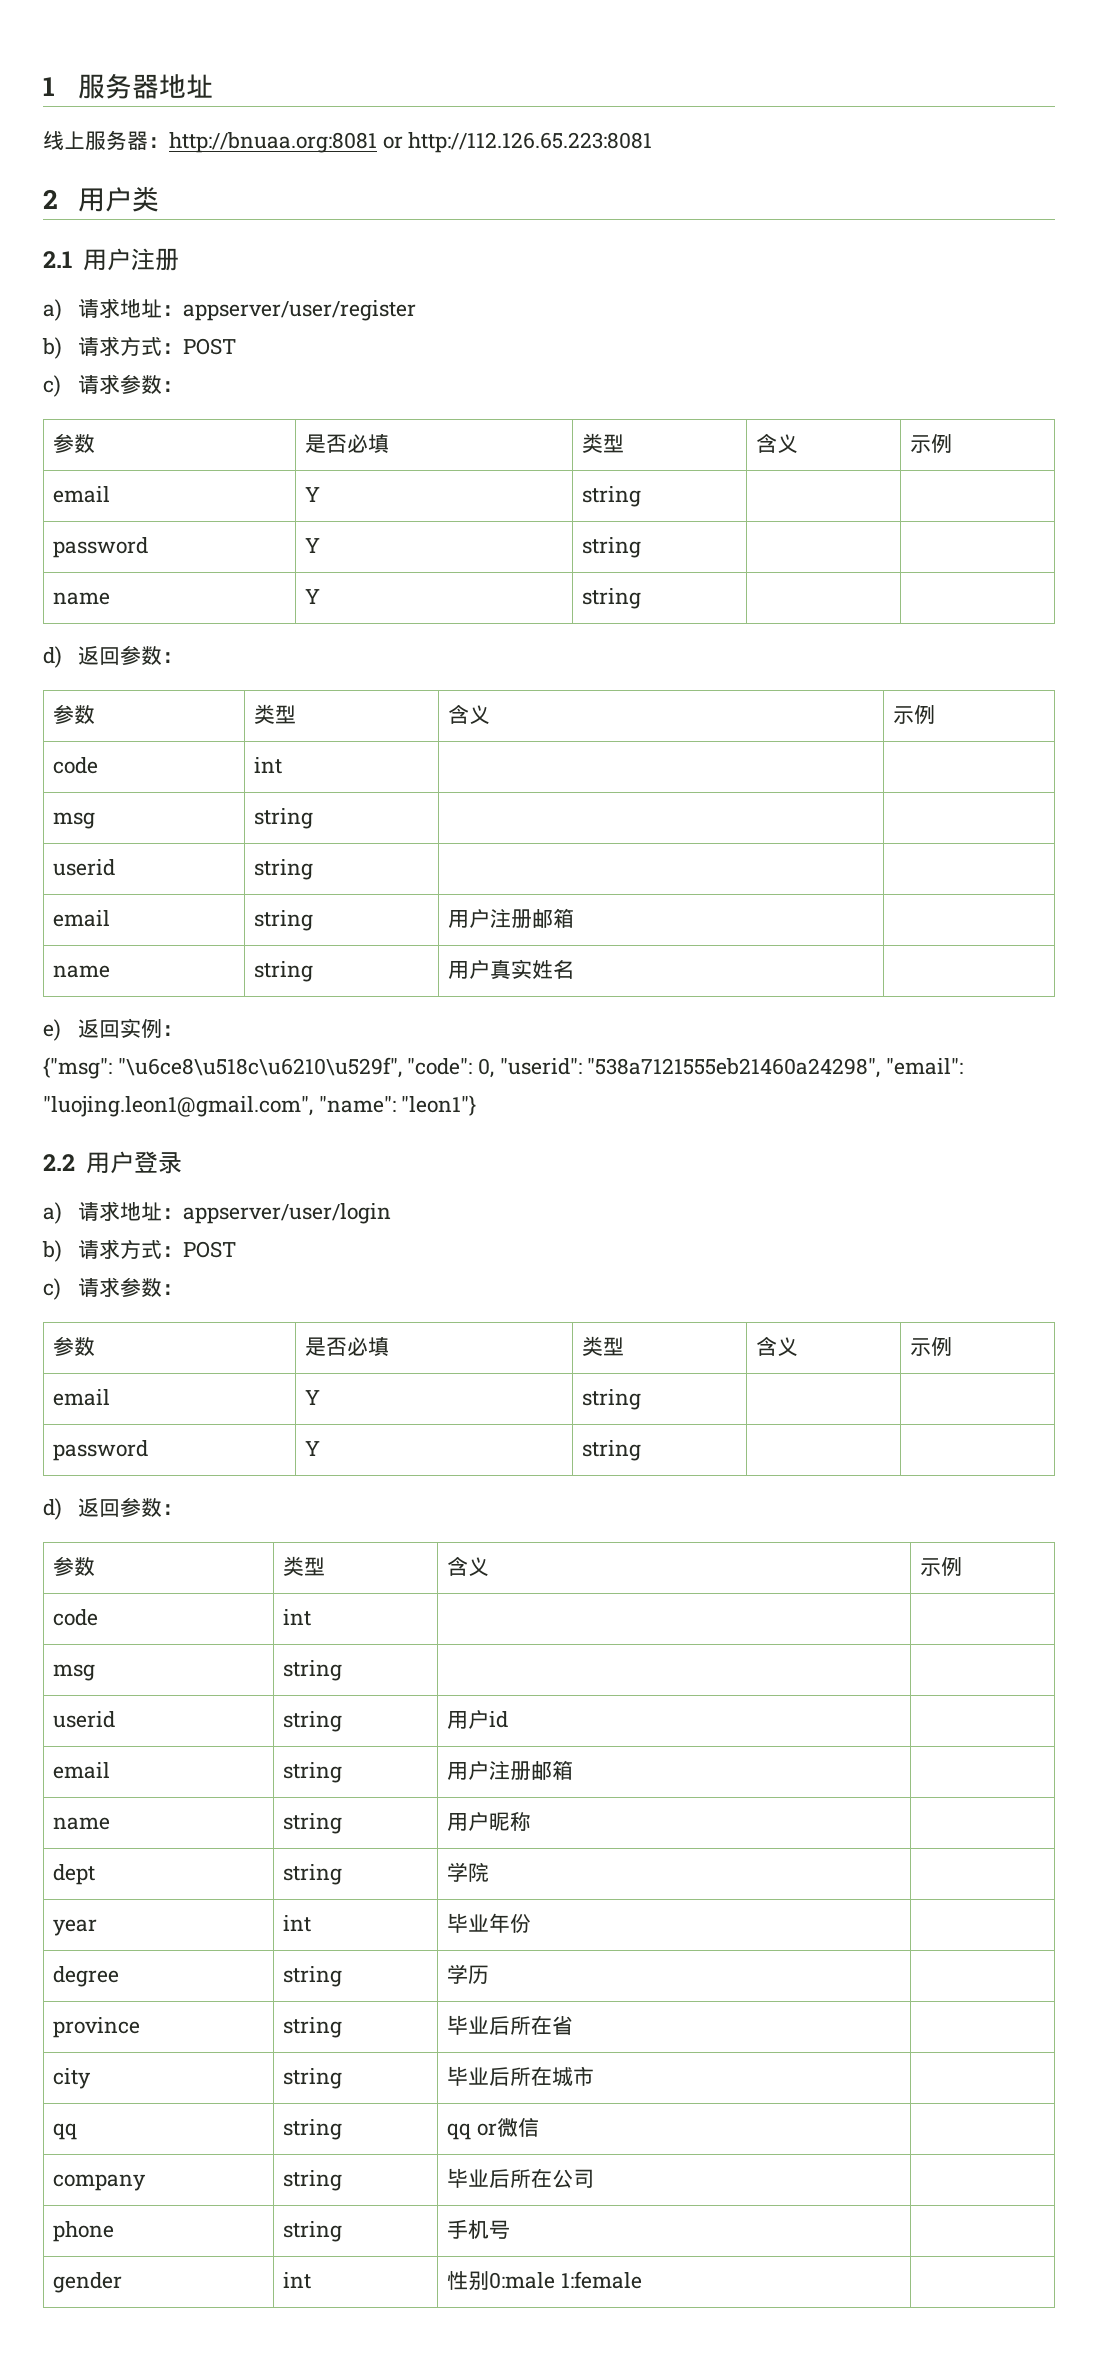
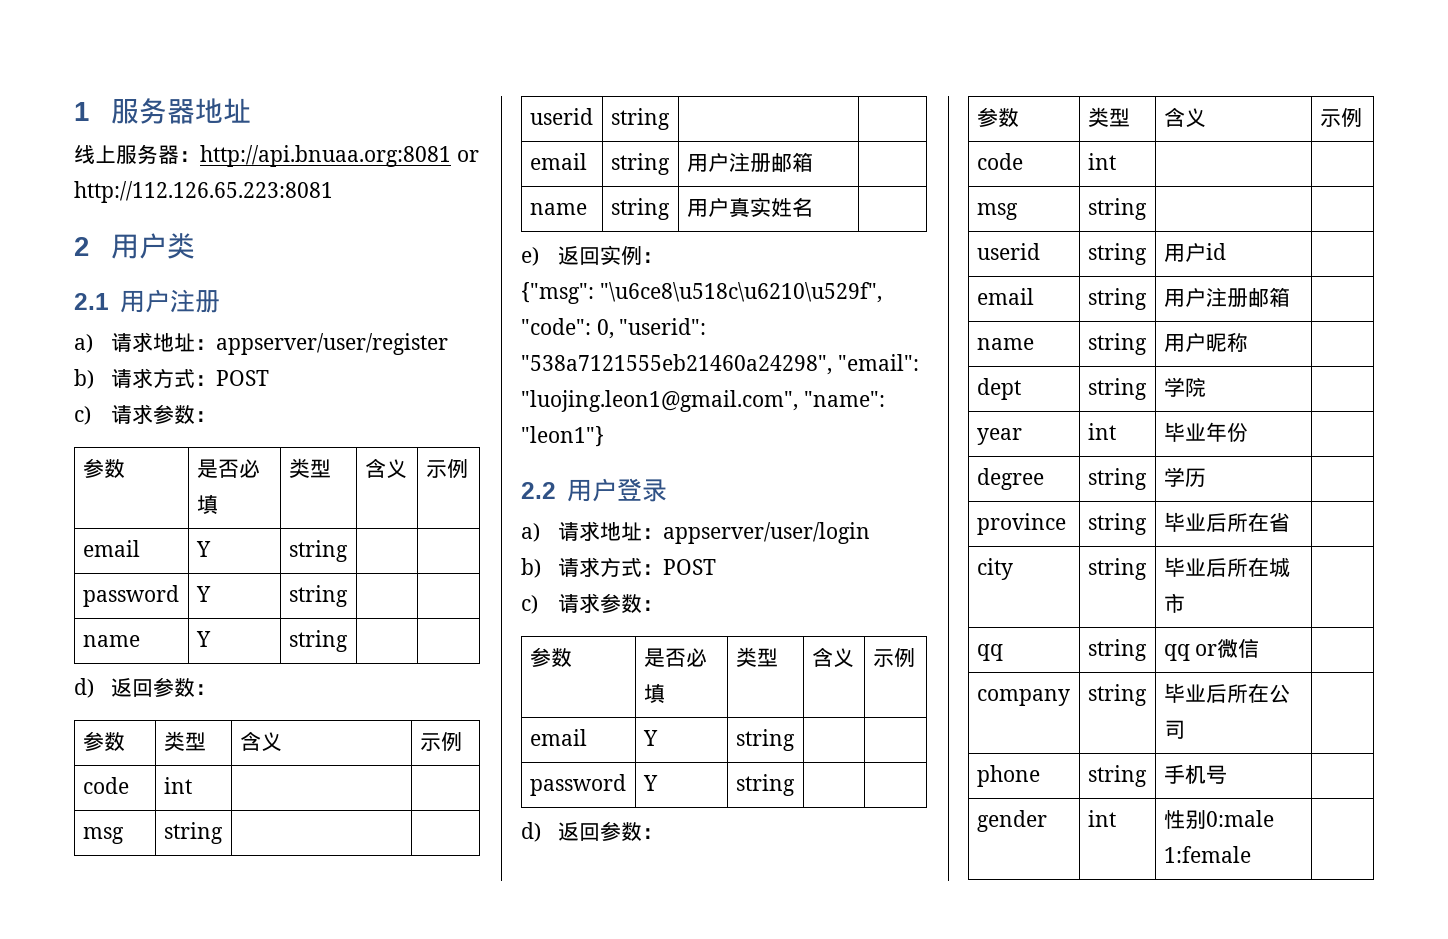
[169,132,377,153] http://bnuaa.org:8081 -> [200,145,451,167] http://api.bnuaa.org:8081

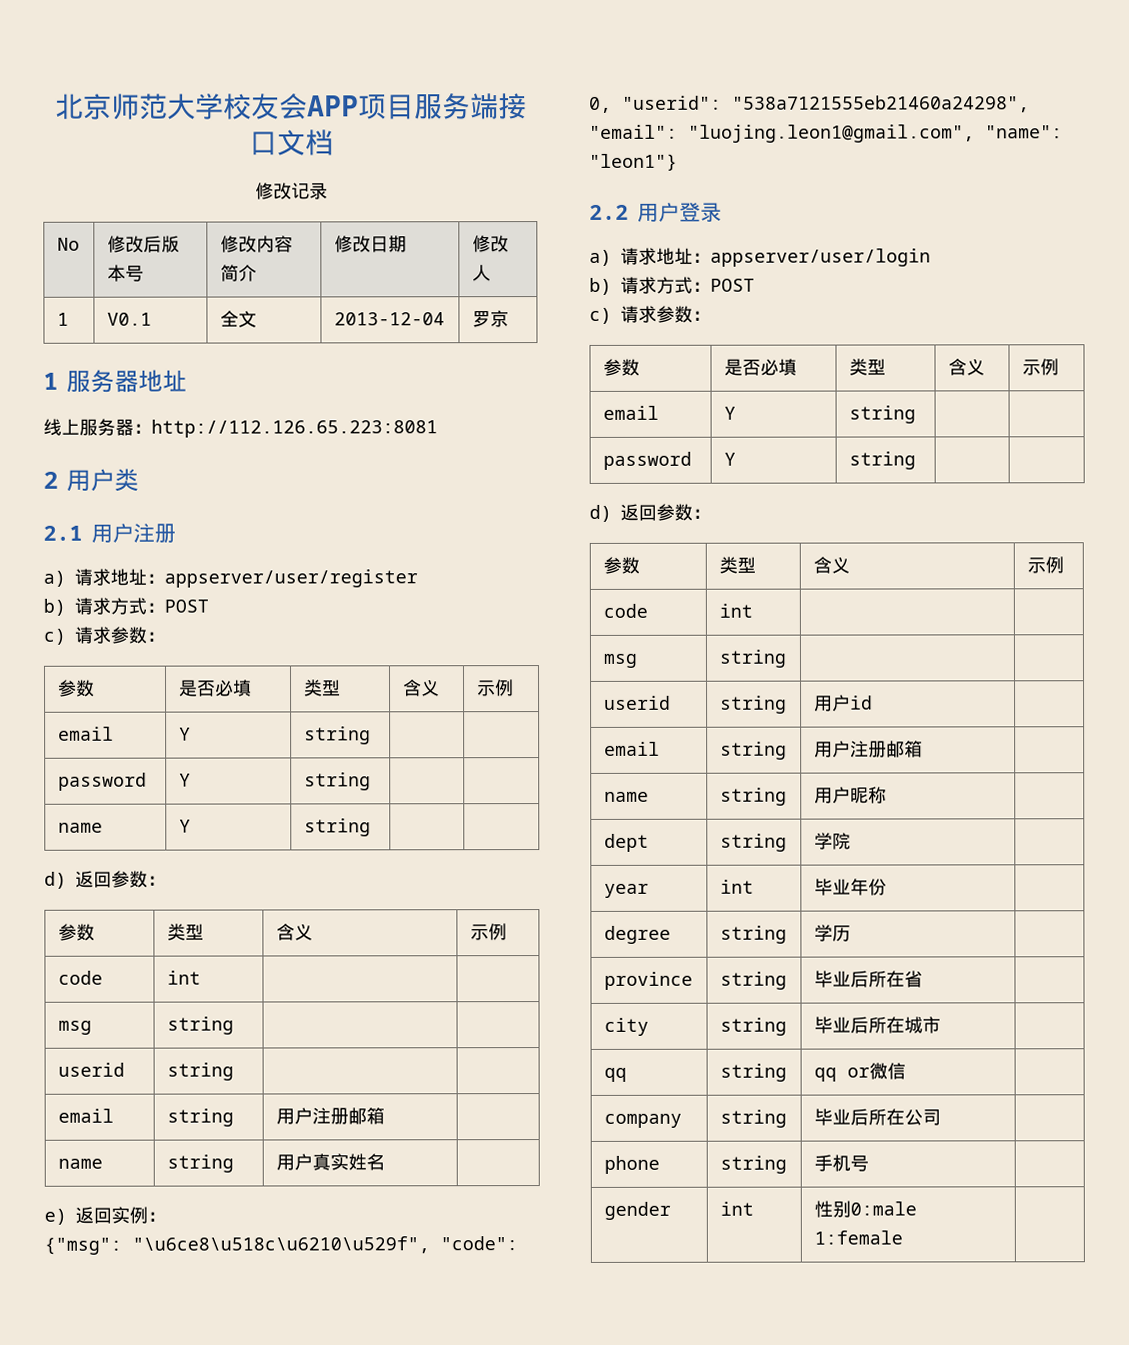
(74, 111) none -> [55,93,527,120] [248,129,334,156] [254,182,328,200] [56,237,80,251] [106,235,180,253] [106,264,144,282] [219,235,293,253] [219,264,257,282] [333,235,407,253] [471,235,509,253] [471,264,491,282] [56,312,69,326] [106,312,152,326] [219,310,257,328] [333,312,445,326] [471,310,509,328] 北京师范大学校友会APP项目服务端接口文档 // 修改记录 // No | 修改后版本号 | 修改内容简介 | 修改日期 | 修改人 // 1 | V0.1 | 全文 | 2013-12-04 | 罗京 //
[200,145,479,167] http://api.bnuaa.org:8081 or -> (152, 428) none

